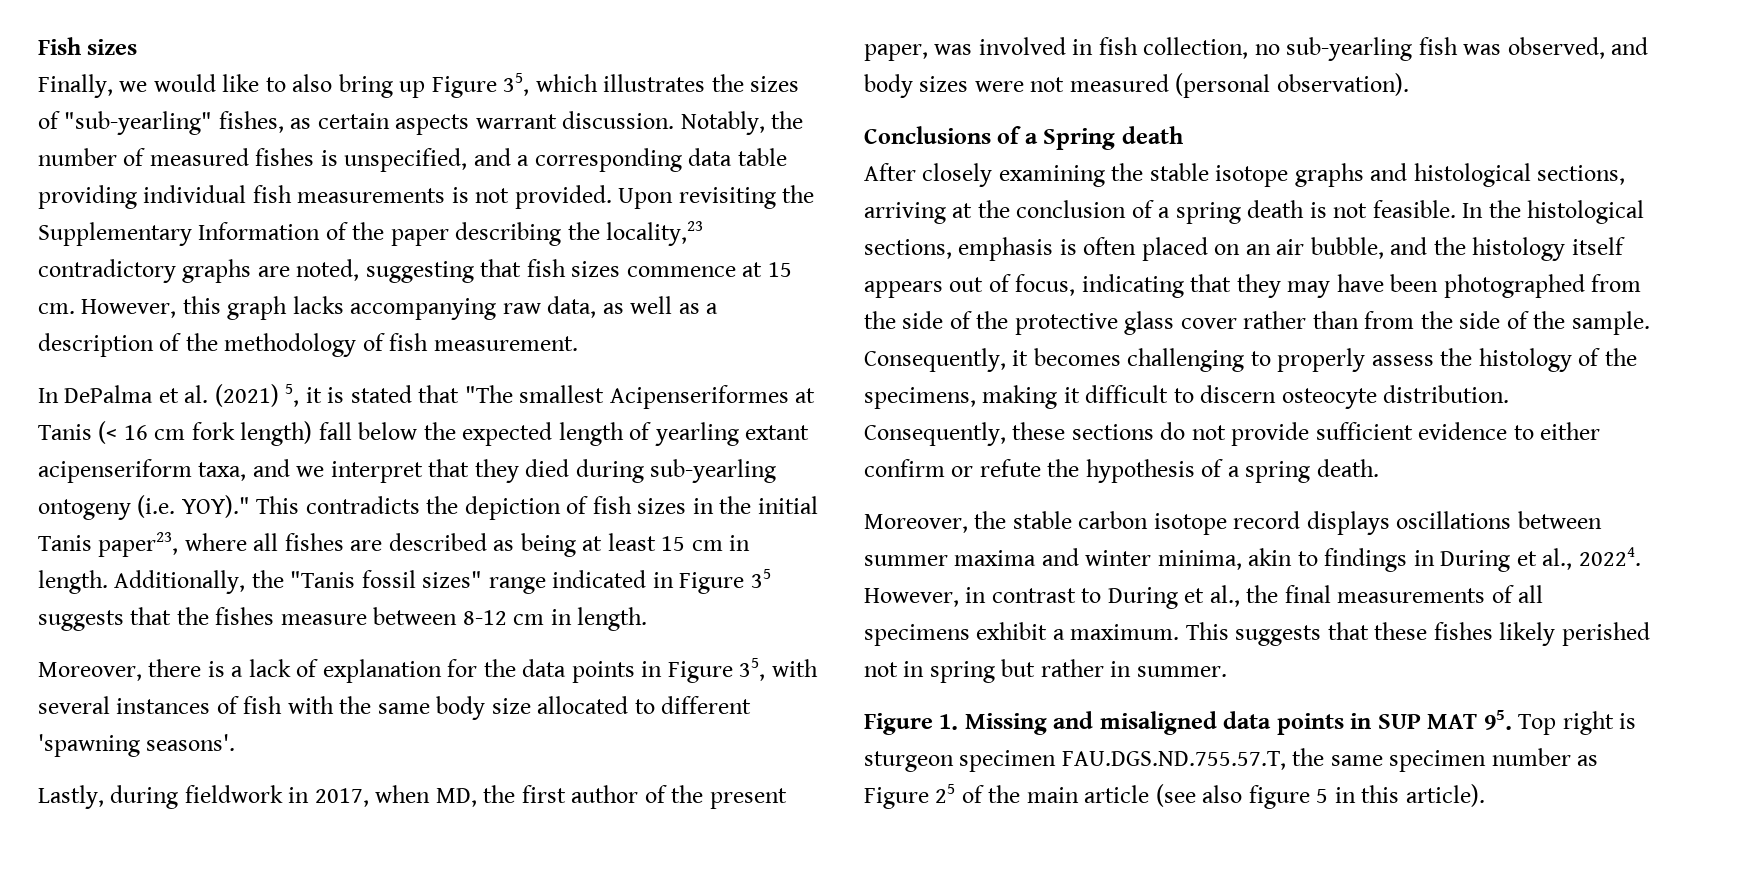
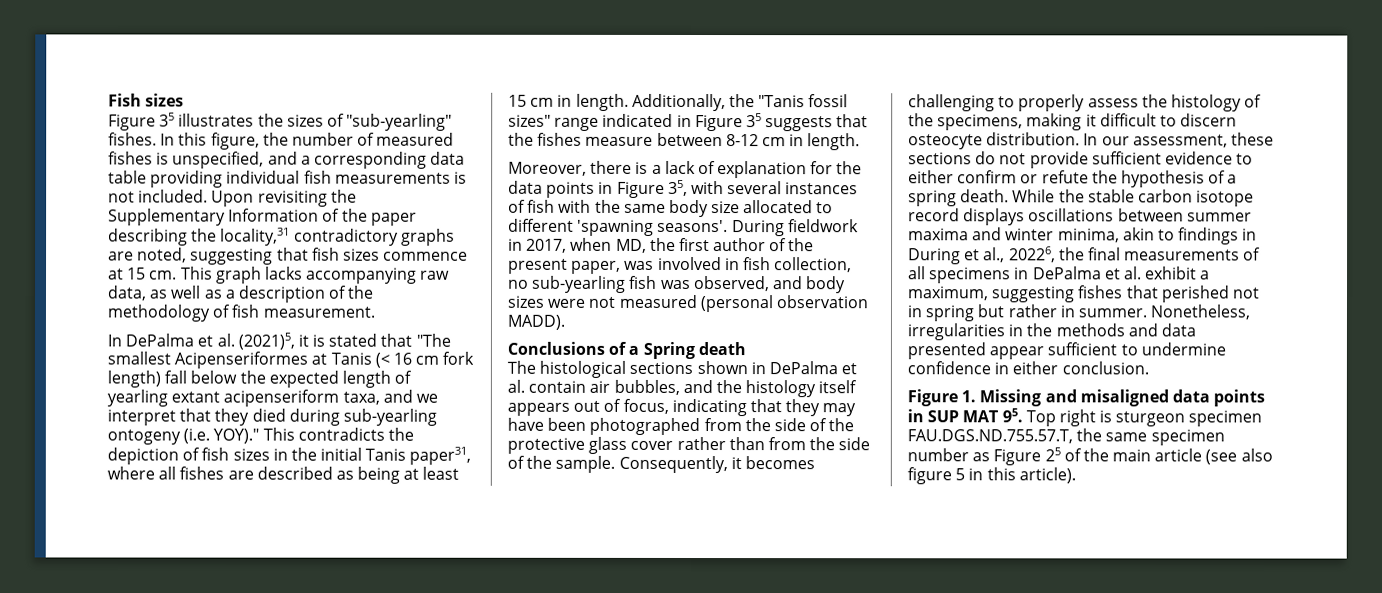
[38,73,598,98] Finally, we would like to also bring up Figure 35, which -> [108,112,176,131] Figure 35
[218,111,765,135] fishes, as certain aspects warrant discussion. Notably, -> [108,132,260,150] fishes. In this figure,
[514,185,612,209] provided. -> [138,189,209,203] included.
[606,221,704,246] locality,23 -> [220,227,291,246] locality,31
[81,296,221,318] However, this -> [180,266,213,280] This
[214,384,300,407] (2021) 5, -> [237,332,295,350] (2021)5,
[98,532,179,557] paper23, -> [409,446,472,465] paper31,
[38,785,179,809] // Lastly, during -> [731,220,785,237] During
[1276,73,1409,96] observation). -> [775,295,869,309] [507,314,565,330] observation MADD).
[864,163,1626,187] [864,200,1645,224] [864,237,1384,261] After closely examining the stable isotope graphs and histological sections, arriving at the conclusion of a spring death is not feasible. In the histological sections, emphasis is often placed on an air bubble, -> [507,360,858,378] [507,379,680,395] The histological sections shown in DePalma et al. contain air bubbles,
[864,422,1006,446] Consequently, -> [1083,133,1228,148] In our assessment,
[864,514,968,533] // Moreover, -> [1012,189,1056,203] While
[1578,547,1641,566] [864,585,1240,609] 20224. However, in contrast to During et al., -> [1008,246,1056,263] 20226,
[976,622,1556,646] exhibit a maximum. This suggests that these fishes likely -> [1014,266,1211,280] [907,285,1159,303] in DePalma et al. exhibit a maximum, suggesting fishes that
(1227, 671) none -> [1150,304,1251,320] [907,323,1196,341] [907,342,1226,360] [907,361,1149,375] Nonetheless, irregularities in the methods and data presented appear sufficient to undermine confidence in either conclusion.

